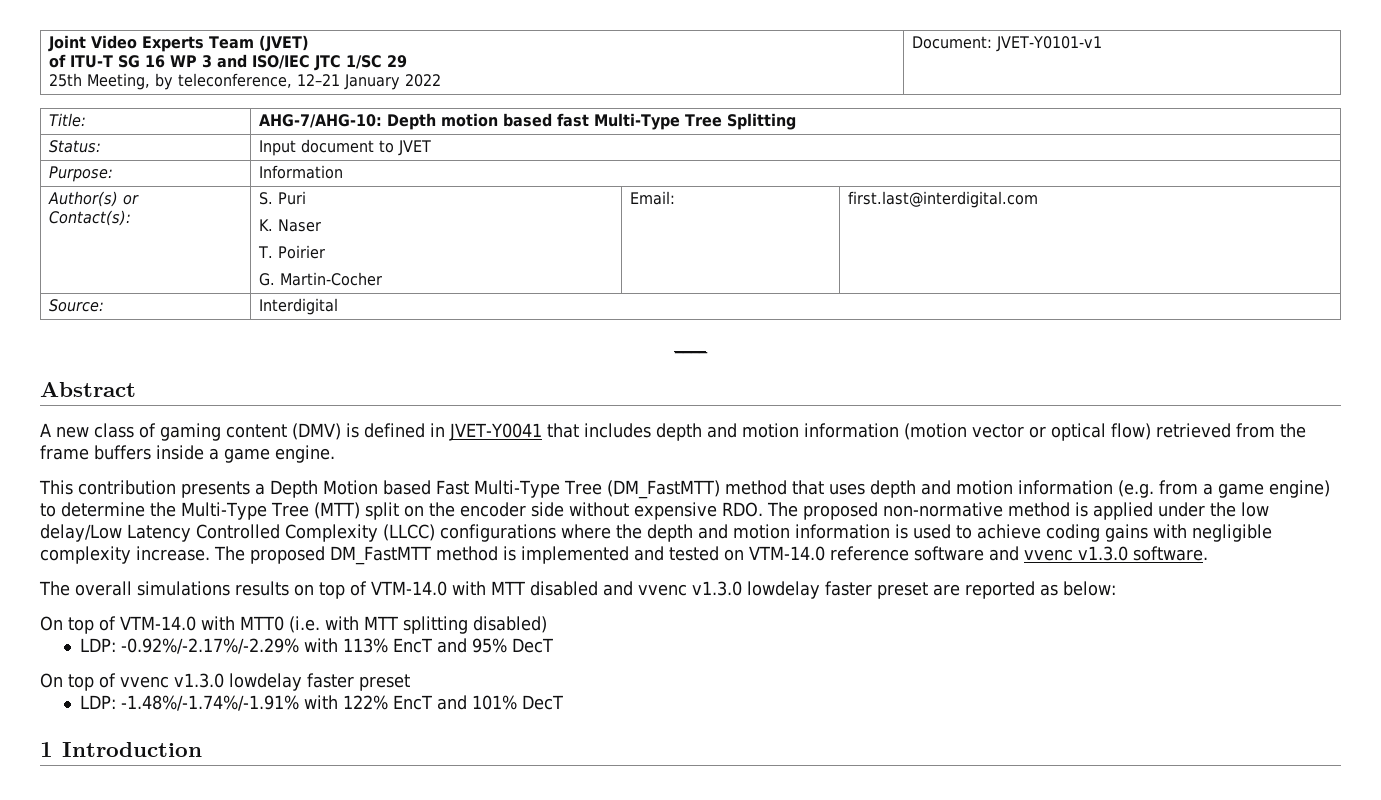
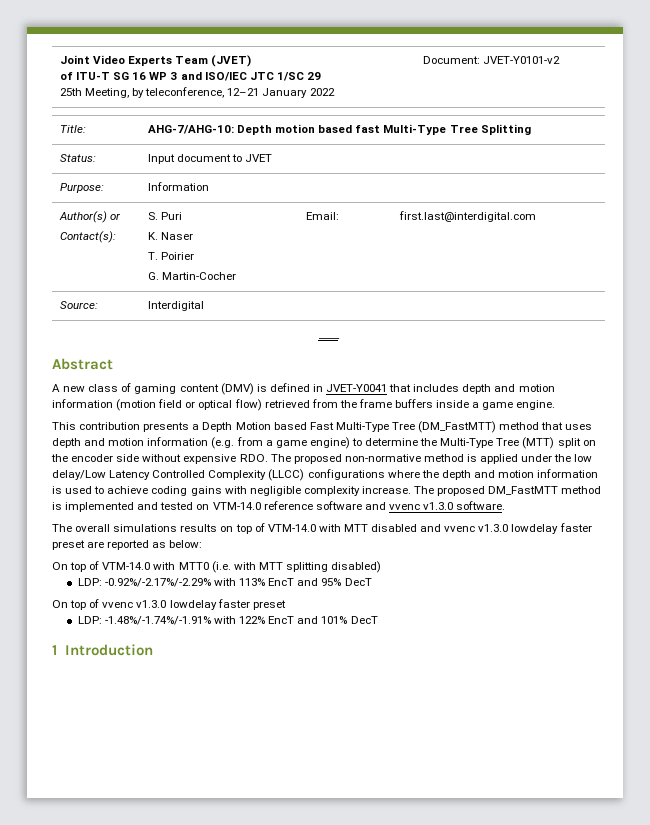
[995,36,1102,52] JVET-Y0101-v1 -> [483,56,561,64] JVET-Y0101-v2
[971,424,1024,438] vector -> [158,399,183,408] field

